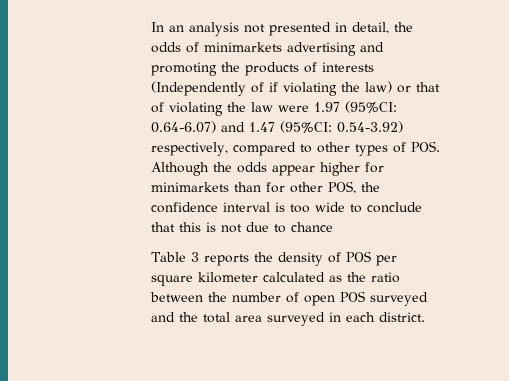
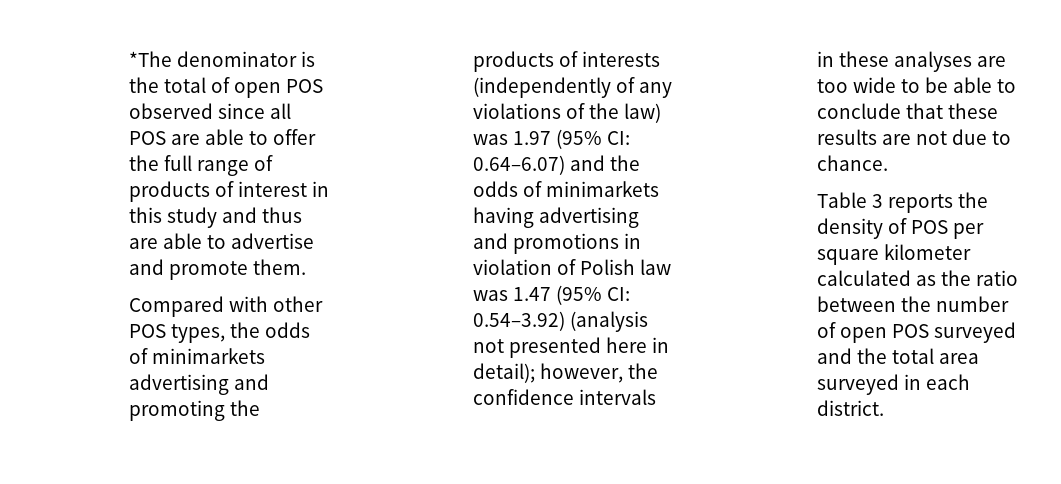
[150,22,389,36] In an analysis not presented in detail, -> [128,51,315,67] [128,77,324,98] [128,103,291,119] [128,129,317,145] [128,155,274,176] [128,181,330,202] [128,207,303,228] [128,233,315,249] [128,259,306,280] [128,296,323,317] [128,324,225,343] *The denominator is the total of open POS observed since all POS are able to offer the full range of products of interest in this study and thus are able to advertise and promote them. // Compared with other POS types,
[150,81,440,96] [150,101,397,116] [150,121,403,133] [150,141,440,156] [150,162,384,176] [150,181,380,194] [150,202,422,213] [150,222,216,232] (Independently of if violating the law) or that of violating the law were 1.97 (95%CI: 0.64-6.07) and 1.47 (95%CI: 0.54-3.92) respectively, compared to other types of POS. Although the odds appear higher for minimarkets than for other POS, the confidence interval is too wide to conclude that this is -> [472,77,672,98] [472,103,662,123] [472,129,631,149] [472,155,640,175] [472,181,659,197] [472,207,639,228] [472,233,641,254] [472,259,672,275] [472,285,631,305] [472,311,648,332] [472,337,670,358] [472,363,658,383] [472,389,656,405] [816,51,1007,72] [816,77,1017,93] [816,103,998,119] [816,129,911,145] (independently of any violations of the law) was 1.97 (95% CI: 0.64–6.07) and the odds of minimarkets having advertising and promotions in violation of Polish law was 1.47 (95% CI: 0.54–3.92) (analysis not presented here in detail); however, the confidence intervals in these analyses are too wide to be able to conclude that these results are
[290,222,333,232] chance -> [816,155,888,171] chance.

